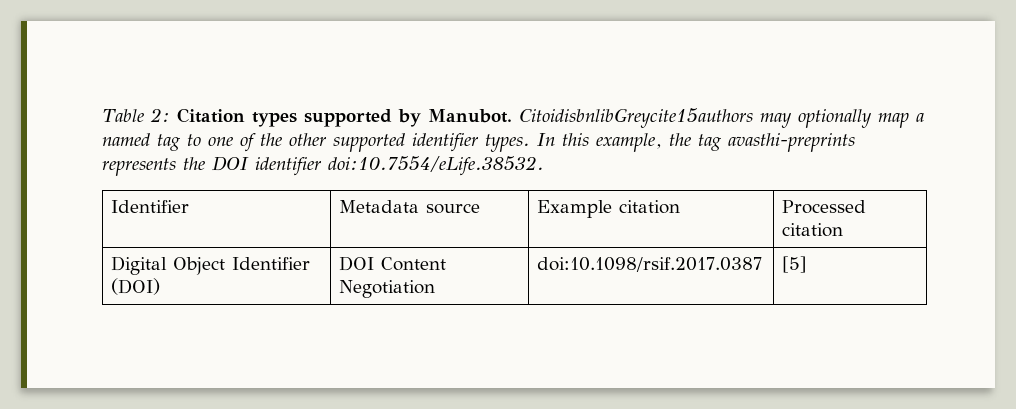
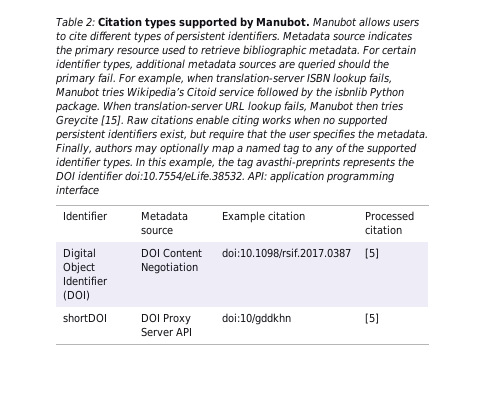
[518,108,753,128] CitoidisbnlibGreycite15authors -> [312,17,419,27] [56,31,412,43] [56,45,416,57] [56,59,389,71] [55,73,392,85] [56,87,404,99] [55,101,403,113] [56,115,388,127] [55,129,428,141] [56,143,132,155] Manubot allows users to cite different types of persistent identifiers. Metadata source indicates the primary resource used to retrieve bibliographic metadata. For certain identifier types, additional metadata sources are queried should the primary fail. For example, when translation-server ISBN lookup fails, Manubot tries Wikipedia’s Citoid service followed by the isbnlib Python package. When translation-server URL lookup fails, Manubot then tries Greycite [15]. Raw citations enable citing works when no supported persistent identifiers exist, but require that the user specifies the metadata. Finally, authors
[208,137,233,146] one -> [315,145,333,155] any
[289,133,327,146] other -> (364, 148) none
(544, 166) none -> [247,171,394,183] [56,185,99,195] API: application programming interface
(808, 264) none -> [62,313,107,323] [140,313,191,325] [140,327,192,337] [221,313,291,325] [364,313,379,324] // shortDOI | DOI Proxy Server API | doi:10/gddkhn | [5]

